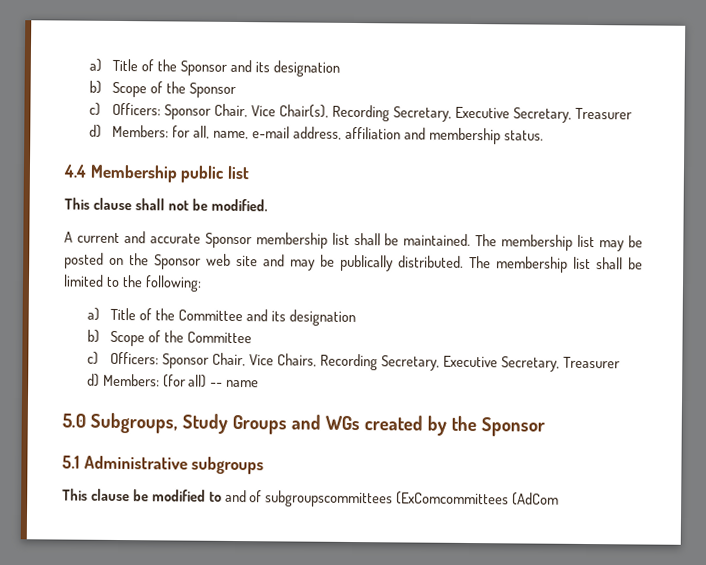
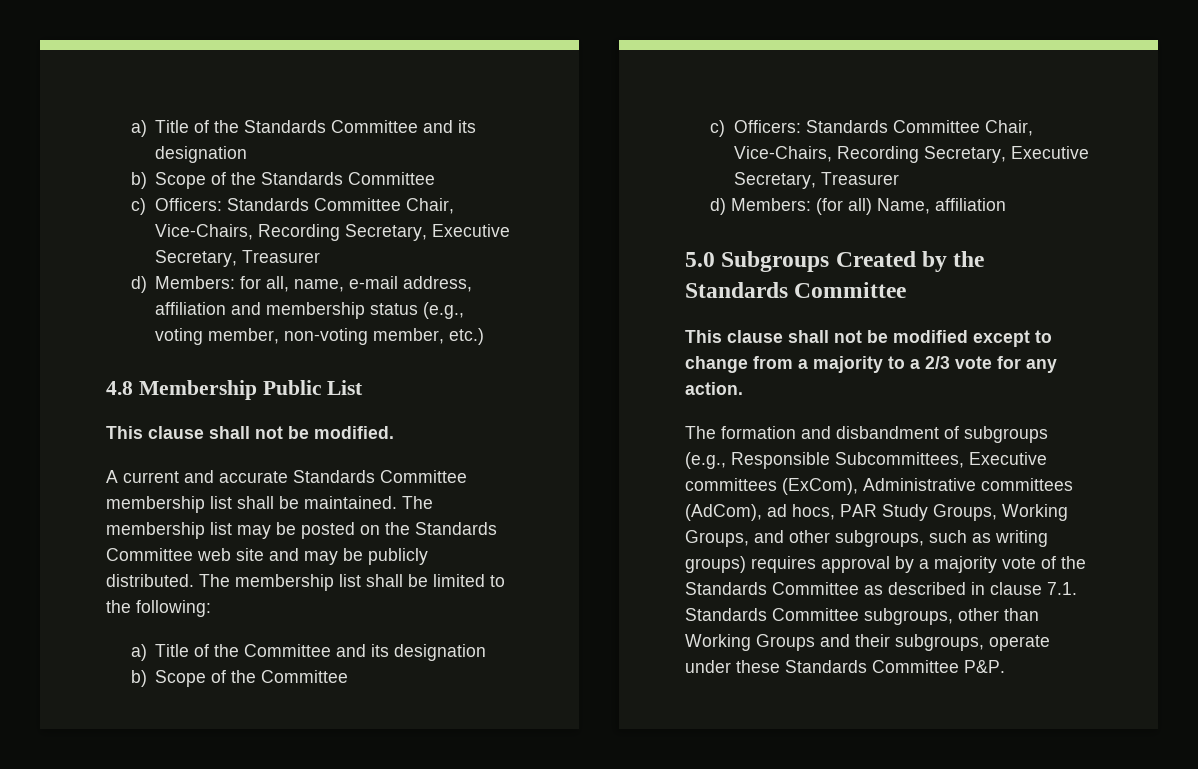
[88,58,340,77] [88,80,237,98] [88,102,330,120] a) Title of the Sponsor and its designation // b) Scope of the Sponsor // c) Officers: Sponsor Chair, Vice Chair(s), -> [130,120,477,137] [155,146,248,163] [130,172,436,189] [130,198,455,215] [155,224,254,240] a) Title of the Standards Committee and its designation // b) Scope of the Standards Committee // c) Officers: Standards Committee Chair, Vice-Chairs,
[503,130,544,141] [63,164,249,183] status. // 4.4 Membership public list -> [370,302,465,319] [155,328,485,345] [106,380,364,400] status (e.g., voting member, non-voting member, etc.) // 4.8 Membership Public List
[204,232,252,249] Sponsor -> [293,470,467,483] Standards Committee
[154,254,201,270] Sponsor -> [415,522,497,535] [106,548,193,561] Standards Committee
[340,254,394,272] publically -> [368,548,428,565] publicly
[162,352,318,369] Sponsor Chair, Vice Chairs, -> [806,120,1034,136] [734,146,833,162] Standards Committee Chair, Vice-Chairs,
[210,379,260,388] -- name -> [876,198,1006,214] Name, affiliation
[89,412,545,437] [62,455,265,475] [62,488,560,508] Subgroups, Study Groups and WGs created by the Sponsor // 5.1 Administrative subgroups // This clause be modified to and of subgroupscommittees (ExComcommittees (AdCom -> [721,251,985,272] [685,282,907,298] [685,330,1052,347] [685,356,1057,373] [685,382,743,395] [685,426,1048,443] [685,452,1047,469] [685,478,1073,495] [685,504,1068,521] [685,530,1048,547] [685,556,1086,573] [685,582,1077,595] [685,608,1039,625] [685,634,1050,651] [685,660,1005,673] Subgroups Created by the Standards Committee // This clause shall not be modified except to change from a majority to a 2/3 vote for any action. // The formation and disbandment of subgroups (e.g., Responsible Subcommittees, Executive committees (ExCom), Administrative committees (AdCom), ad hocs, PAR Study Groups, Working Groups, and other subgroups, such as writing groups) requires approval by a majority vote of the Standards Committee as described in clause 7.1. Standards Committee subgroups, other than Working Groups and their subgroups, operate under these Standards Committee P&P.

